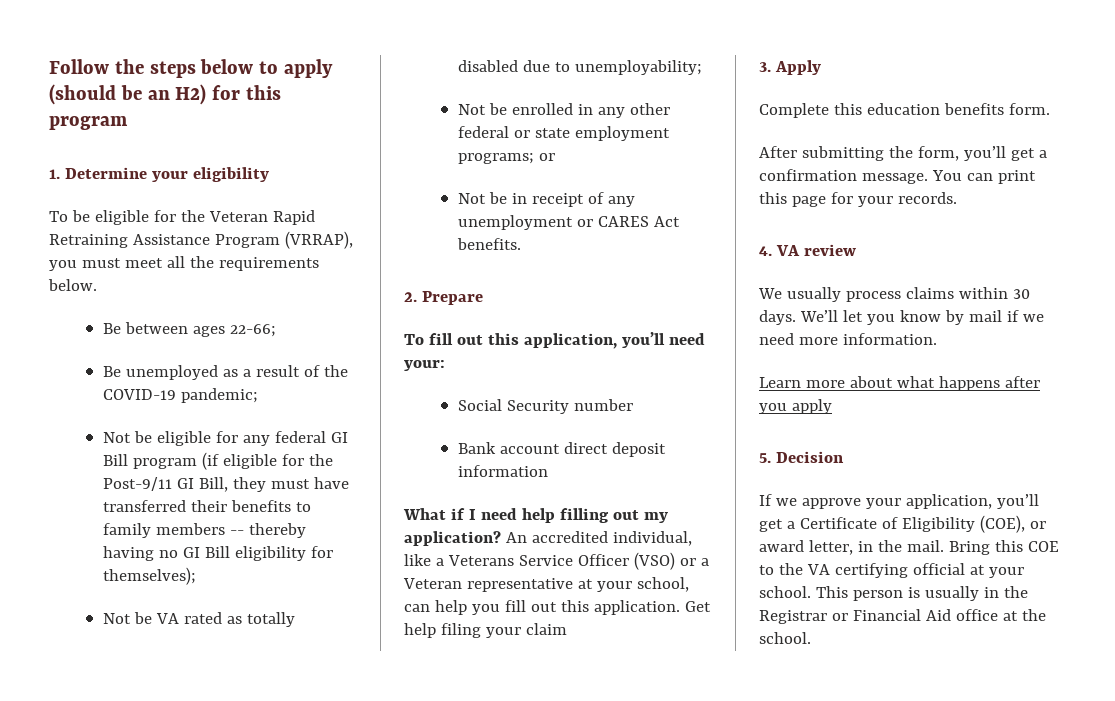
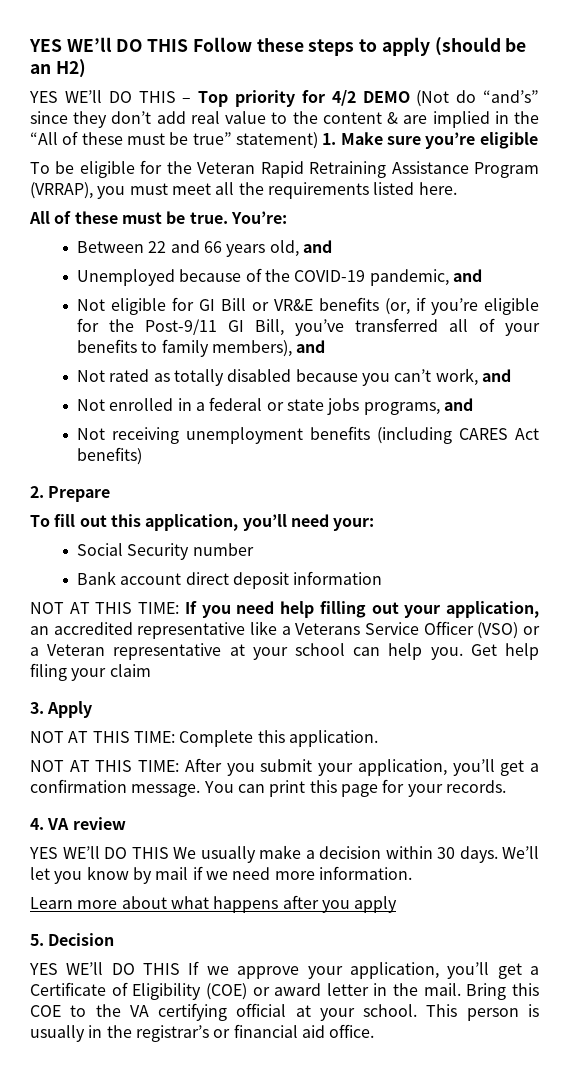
[49,59,254,78] Follow the steps below -> [29,37,355,56] YES WE’ll DO THIS Follow these steps
[212,85,282,100] [49,116,128,130] [49,167,269,182] for this program // 1. Determine your eligibility -> [29,90,539,107] [30,111,539,128] [30,131,538,149] // YES WE’ll DO THIS – Top priority for 4/2 DEMO (Not do “and’s” since they don’t add real value to the content & are implied in the “All of these must be true” statement) 1. Make sure you’re eligible
[48,279,97,291] [102,322,276,337] [102,365,300,380] below. // Be between ages 22-66; // Be unemployed as a result -> [373,182,457,195] [29,211,287,224] [76,240,332,257] [76,269,242,286] listed here. // All of these must be true. You’re: // Between 22 and 66 years old, and // Unemployed because
[180,388,258,403] [102,431,348,446] [102,452,219,470] pandemic; // Not be eligible for any federal GI Bill program (if -> [369,269,482,286] [76,297,478,315] pandemic, and // Not eligible for GI Bill or VR&E benefits (or, if you’re
[232,477,349,492] [102,500,311,512] [102,523,306,538] [102,546,333,561] [102,567,196,585] [102,612,179,624] they must have transferred their benefits to family members -- thereby having no GI Bill eligibility for themselves); // Not be VA -> [294,318,540,336] [76,339,326,357] [76,370,105,382] you’ve transferred all of your benefits to family members), and // Not
[522,60,702,75] [457,103,507,115] due to unemployability; // Not be -> [295,368,511,386] [76,399,105,411] because you can’t work, and // Not
[597,103,670,118] any other -> [195,402,205,411] a
[574,126,670,141] [457,153,555,164] [457,192,635,207] [457,215,593,230] employment programs; or // Not be in receipt of any unemployment or -> [327,398,473,415] [76,426,452,444] jobs programs, and // Not receiving unemployment benefits (including
[456,238,521,250] benefits. -> [76,447,142,465] benefits)
[403,508,668,523] [404,531,692,546] What if I need help filling out my application? An accredited individual, -> [30,601,539,618] [30,622,246,639] NOT AT THIS TIME: If you need help filling out your application, an accredited representative
[636,577,689,592] school, -> [294,643,345,656] school
[471,600,680,615] you fill out this application. -> [430,647,463,660] you.
[759,103,1050,118] [759,146,959,161] Complete this education benefits form. // After submitting the form, -> [30,730,378,747] [30,758,447,776] NOT AT THIS TIME: Complete this application. // NOT AT THIS TIME: After you submit your application,
[758,287,954,302] We usually process claims -> [29,845,381,863] YES WE’ll DO THIS We usually make a decision
(844, 457) none -> [29,962,181,975] YES WE’ll DO THIS
[979,515,1025,533] (COE), -> [205,983,247,1000] (COE)
[808,540,853,555] letter, -> [326,983,369,996] letter
[759,609,1046,624] [759,632,811,644] Registrar or Financial Aid office at the school. -> [135,1024,375,1042] registrar’s or financial aid office.

